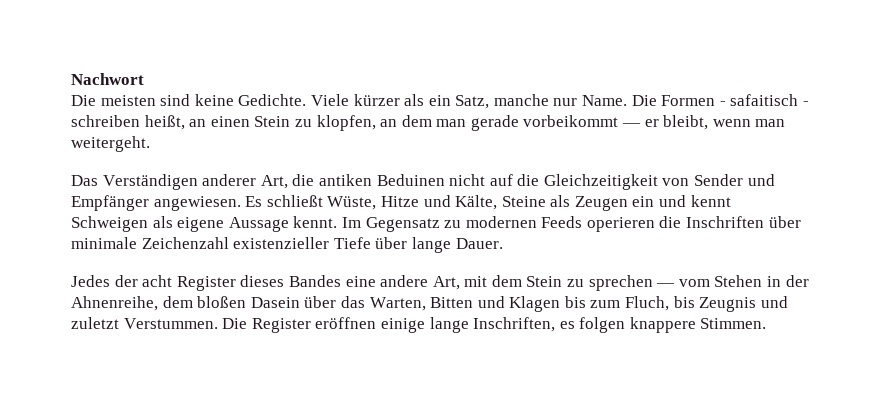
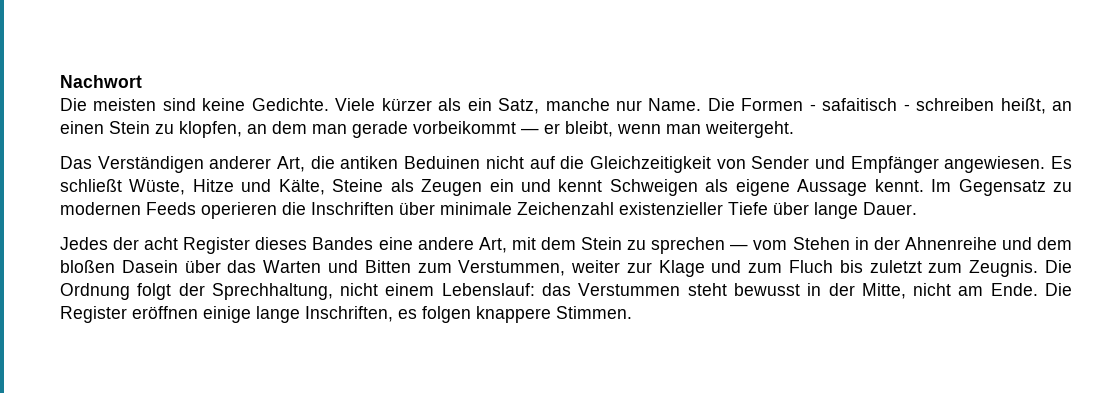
[71,296,158,311] Ahnenreihe, -> [904,237,1032,250] Ahnenreihe und
[369,296,788,312] [71,317,218,329] Warten, Bitten und Klagen bis zum Fluch, bis Zeugnis und zuletzt Verstummen. -> [263,260,1072,277] [60,283,1038,300] Warten und Bitten zum Verstummen, weiter zur Klage und zum Fluch bis zuletzt zum Zeugnis. Die Ordnung folgt der Sprechhaltung, nicht einem Lebenslauf: das Verstummen steht bewusst in der Mitte, nicht am Ende.

